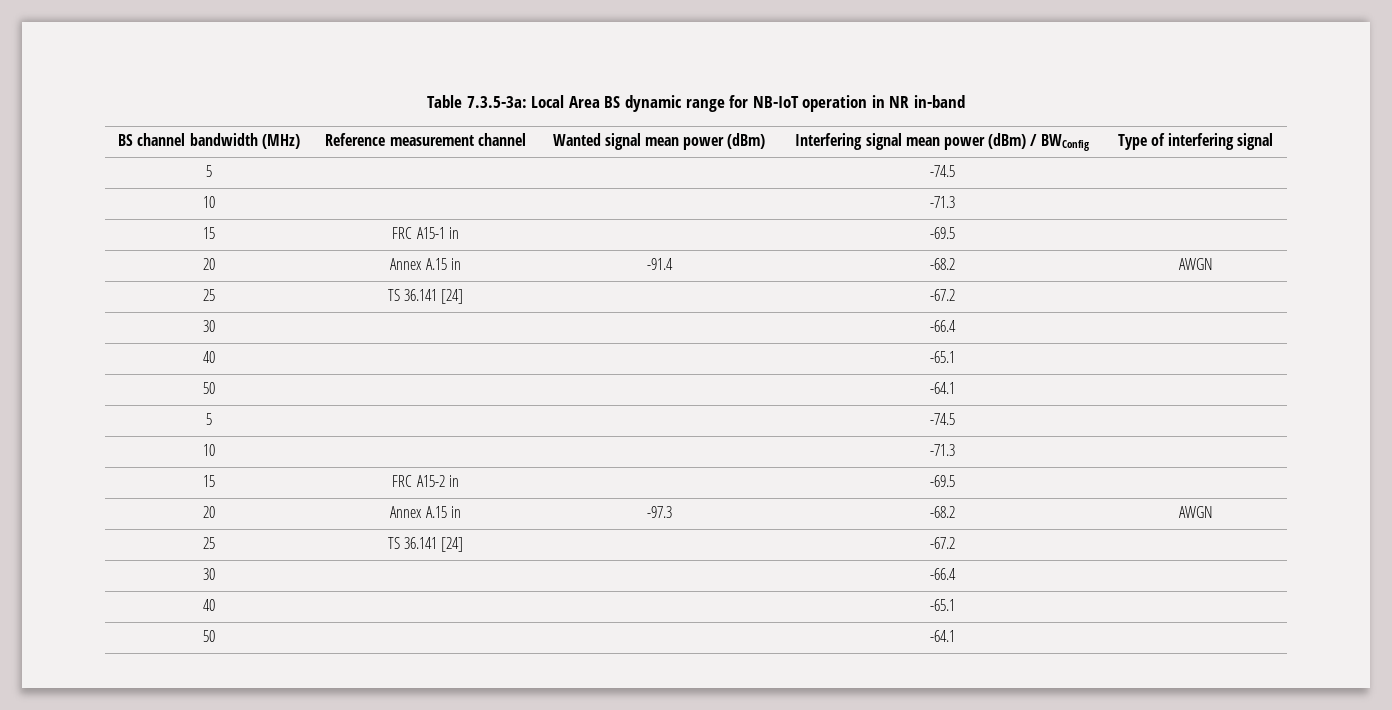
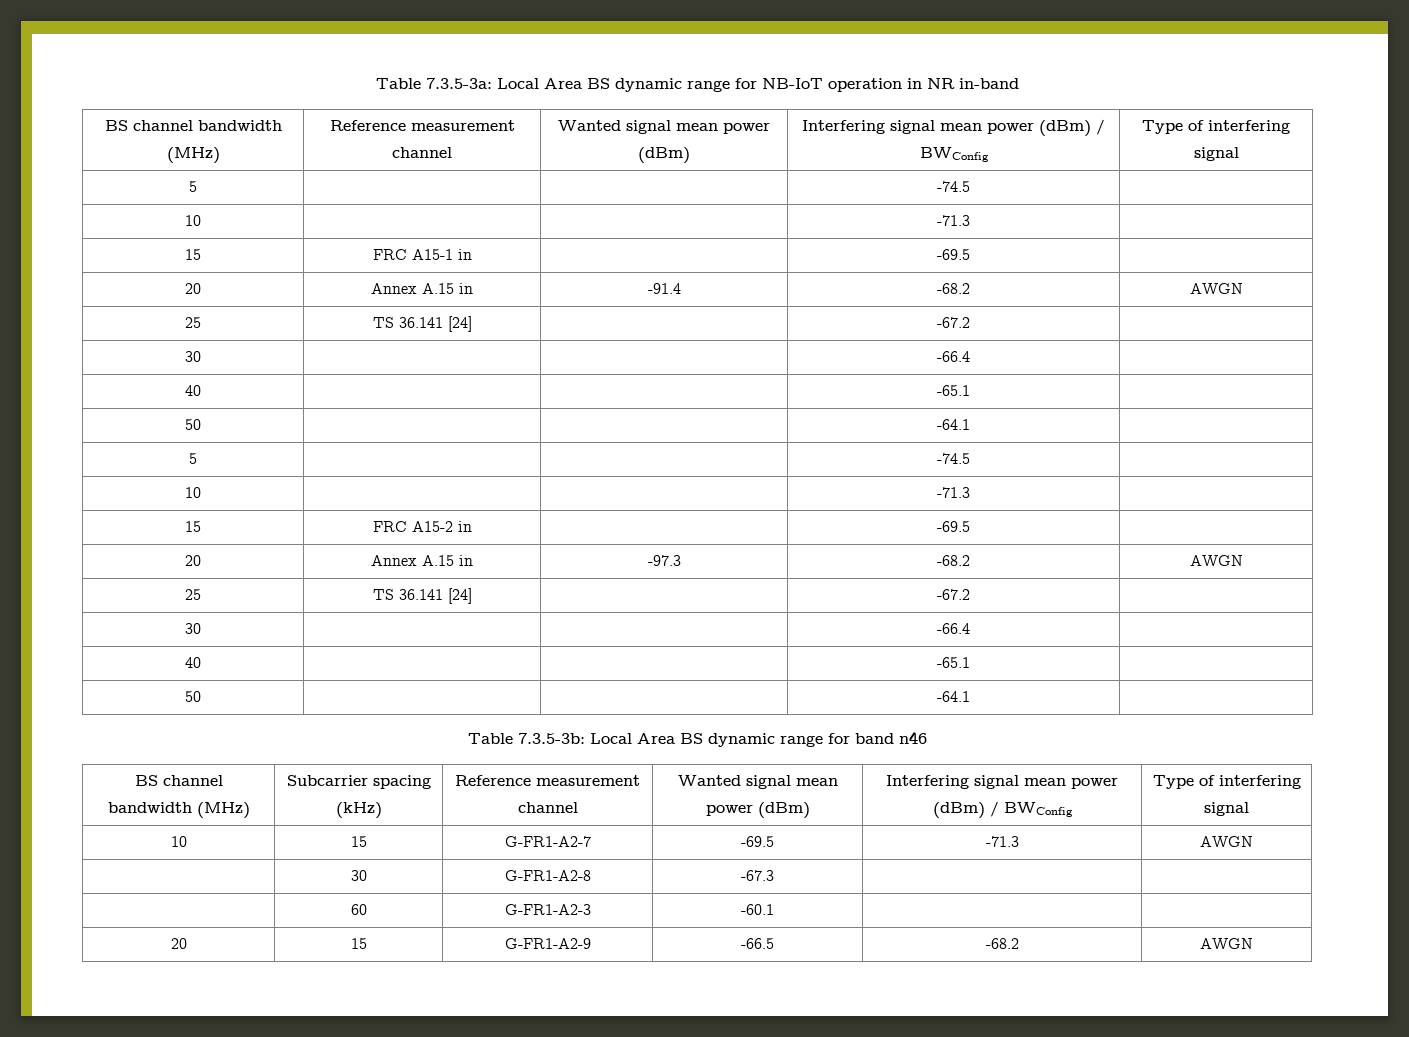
(955, 636) none -> [468,731,927,747] [134,775,223,786] [107,802,250,819] [286,775,431,789] [335,802,382,819] [455,775,640,786] [517,802,578,813] [677,775,838,789] [705,802,810,819] [886,775,1118,789] [932,801,1073,819] [1152,775,1301,789] [1204,802,1249,816] [170,836,187,847] [350,836,367,847] [504,836,591,847] [741,836,774,847] [985,836,1019,847] [1200,836,1253,847] [350,870,367,881] [504,870,591,881] [741,870,774,881] [350,904,367,915] [504,904,591,915] [741,904,774,915] [170,938,187,949] [350,938,367,949] [504,938,591,949] [741,938,774,949] [985,938,1019,949] [1200,938,1253,949] // Table 7.3.5-3b: Local Area BS dynamic range for band n46 // BS channel bandwidth (MHz) | Subcarrier spacing (kHz) | Reference measurement channel | Wanted signal mean power (dBm) | Interfering signal mean power (dBm) / BWConfig | Type of interfering signal // 10 | 15 | G-FR1-A2-7 | -69.5 | -71.3 | AWGN // | 30 | G-FR1-A2-8 | -67.3 | | // | 60 | G-FR1-A2-3 | -60.1 | | // 20 | 15 | G-FR1-A2-9 | -66.5 | -68.2 | AWGN

